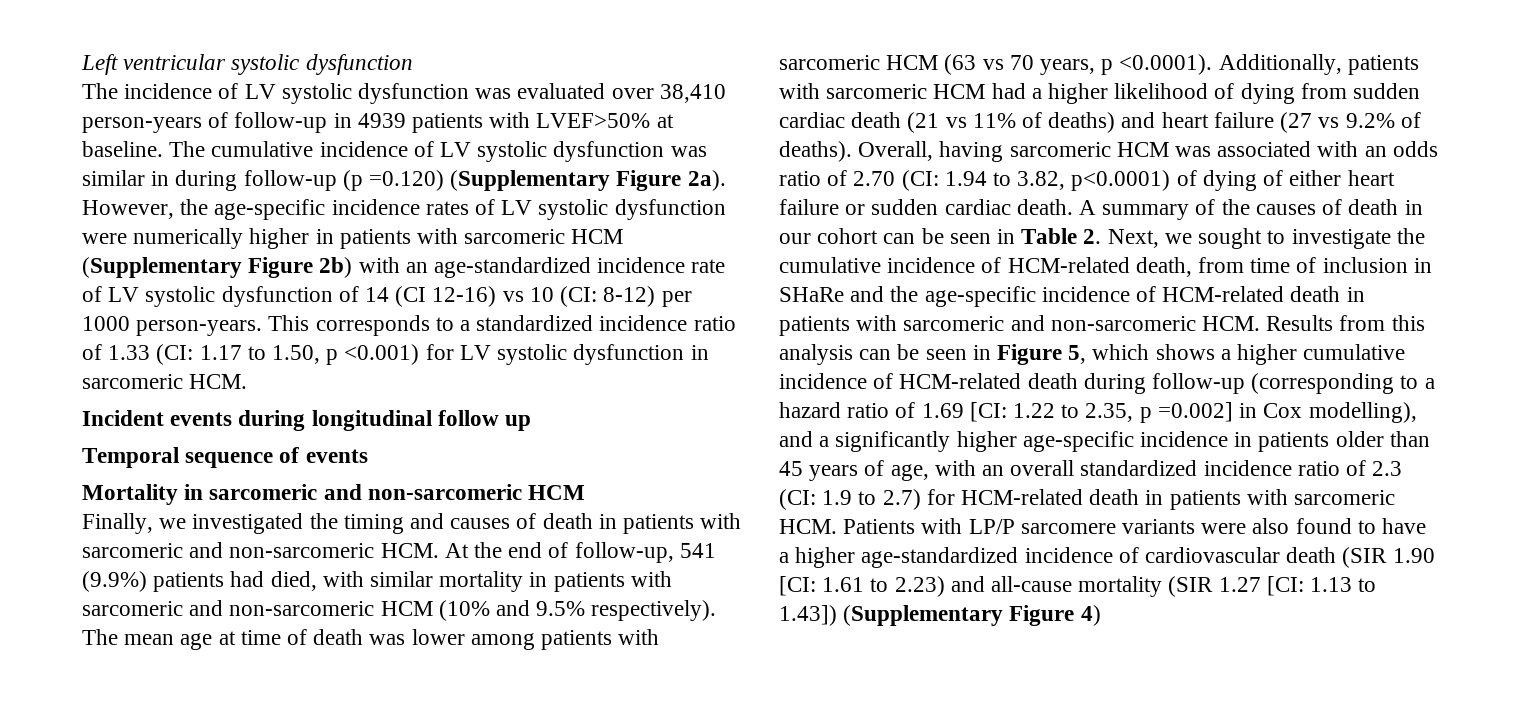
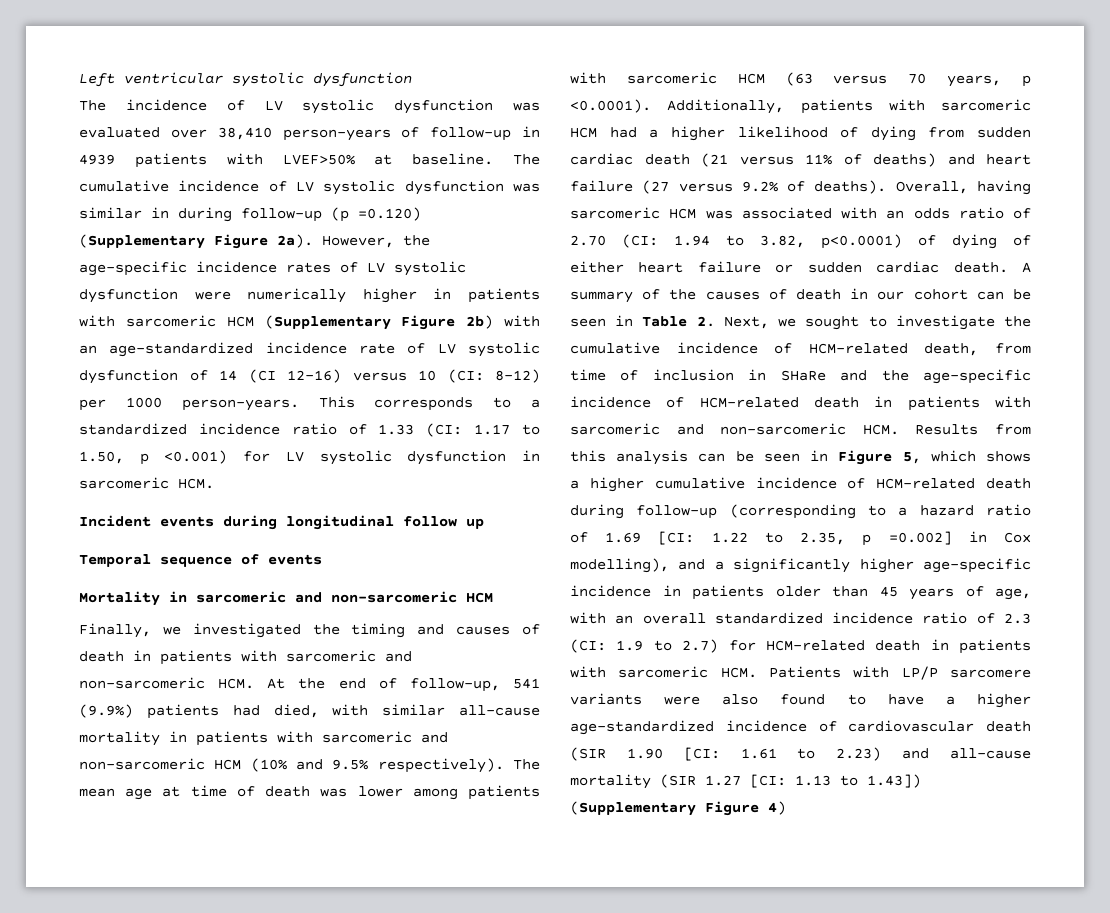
[502,291,524,302] vs -> [352,372,407,381] versus
(434, 579) none -> [459,705,540,716] all-cause
[982,59,1004,70] vs -> [833,75,888,84] versus
[945,117,967,128] vs -> [739,156,794,165] versus
[1318,117,1340,128] vs -> [678,183,733,192] versus

